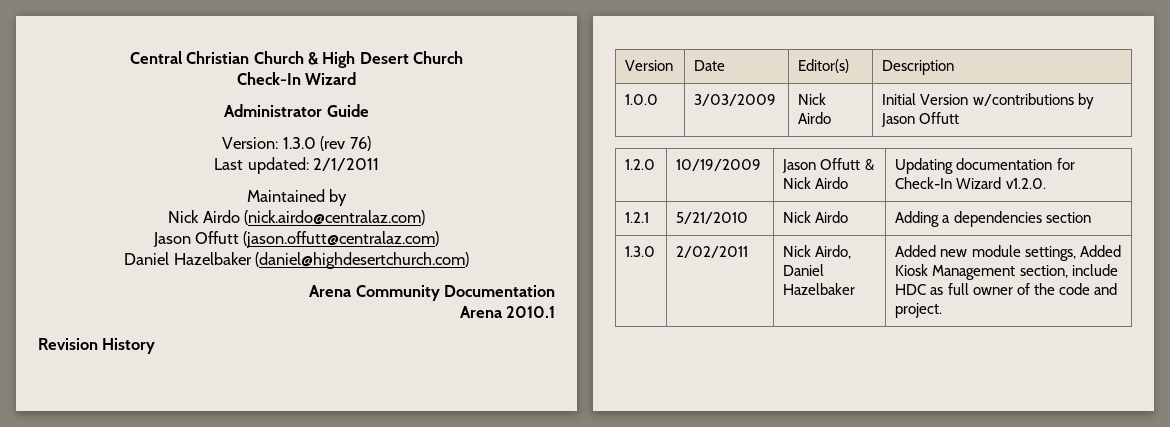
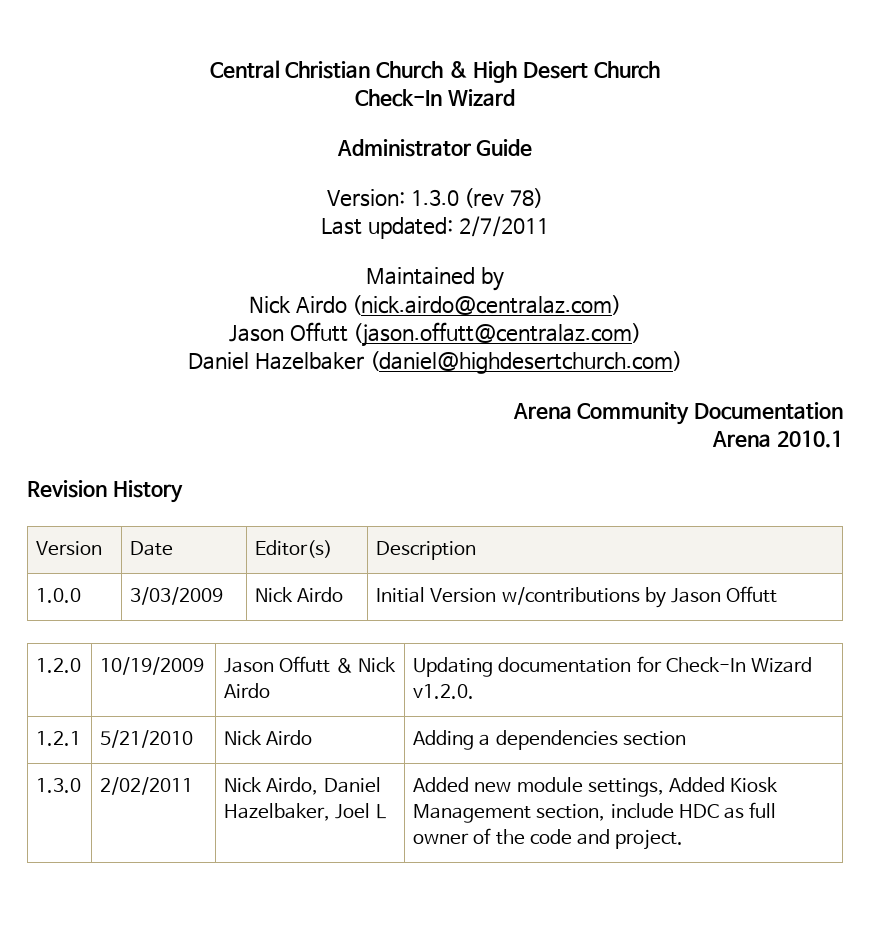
[349,136,371,151] 76) -> [509,188,543,208] 78)
[312,158,379,171] 2/1/2011 -> [459,216,550,237] 2/7/2011
[783,283,856,295] Hazelbaker -> [224,803,386,821] Hazelbaker, Joel L

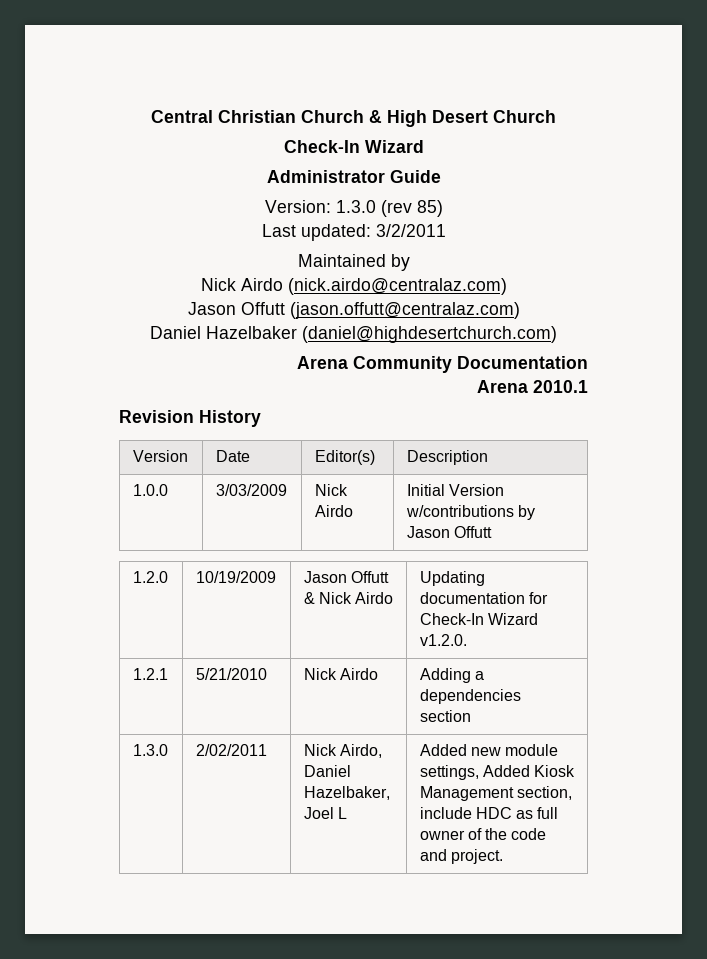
[509,188,543,208] 78) -> [416,200,443,217] 85)
[459,216,550,237] 2/7/2011 -> [375,224,446,237] 3/2/2011

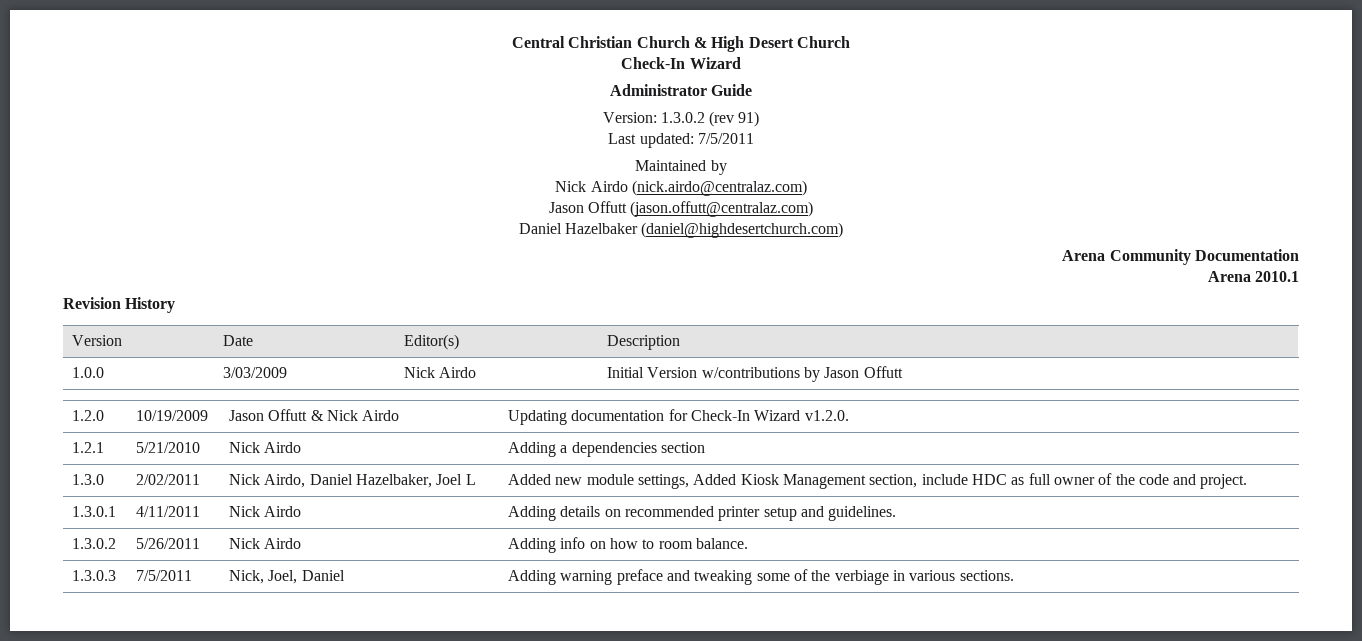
[335,200,443,217] 1.3.0 (rev 85) -> [660,111,760,127] 1.3.0.2 (rev 91)
[375,224,446,237] 3/2/2011 -> [697,133,754,144] 7/5/2011
(503, 856) none -> [72,506,117,517] [136,506,201,517] [229,506,302,517] [508,506,897,521] [72,538,117,549] [136,538,201,549] [229,538,302,549] [508,537,748,553] [72,570,117,581] [136,570,193,581] [229,570,345,584] [508,569,1014,585] // 1.3.0.1 | 4/11/2011 | Nick Airdo | Adding details on recommended printer setup and guidelines. // 1.3.0.2 | 5/26/2011 | Nick Airdo | Adding info on how to room balance. // 1.3.0.3 | 7/5/2011 | Nick, Joel, Daniel | Adding warning preface and tweaking some of the verbiage in various sections.

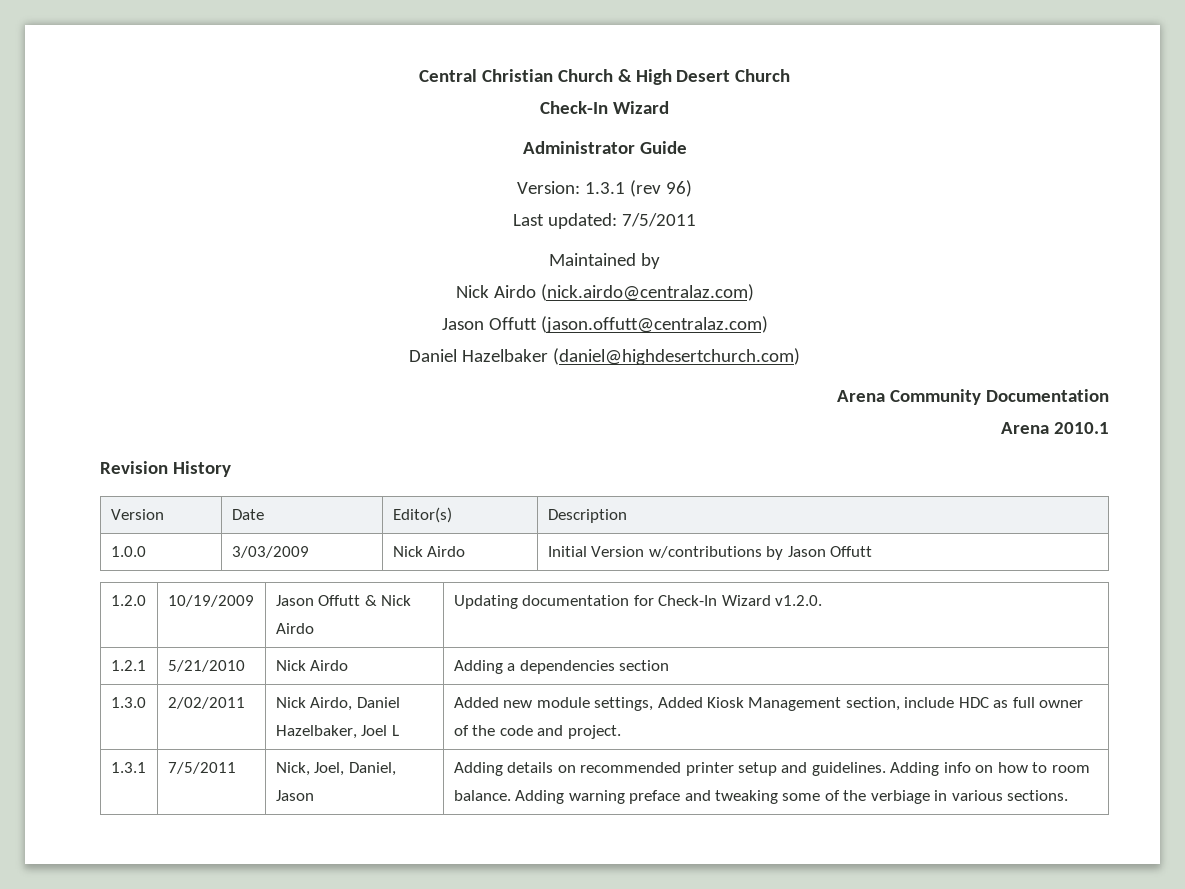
[660,111,760,127] 1.3.0.2 (rev 91) -> [585,180,692,197] 1.3.1 (rev 96)
[72,506,117,517] [136,506,201,517] [229,506,302,517] 1.3.0.1 | 4/11/2011 | Nick Airdo -> [110,762,146,773] [167,762,236,774] [275,762,396,776] [275,790,314,801] 1.3.1 | 7/5/2011 | Nick, Joel, Daniel, Jason
[72,538,117,549] [136,538,201,549] [229,538,302,549] // 1.3.0.2 | 5/26/2011 | Nick Airdo | -> (886, 769) none
[72,570,117,581] [136,570,193,581] [229,570,345,584] // 1.3.0.3 | 7/5/2011 | Nick, Joel, Daniel | -> (511, 795) none

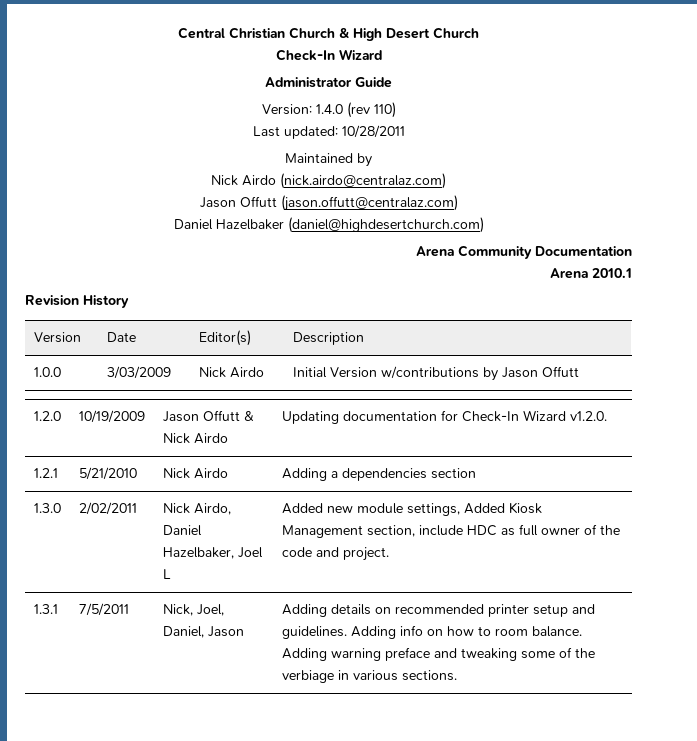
[585,180,692,197] 1.3.1 (rev 96) -> [315,102,396,118] 1.4.0 (rev 110)
[621,213,696,227] 7/5/2011 -> [341,125,405,138] 10/28/2011

